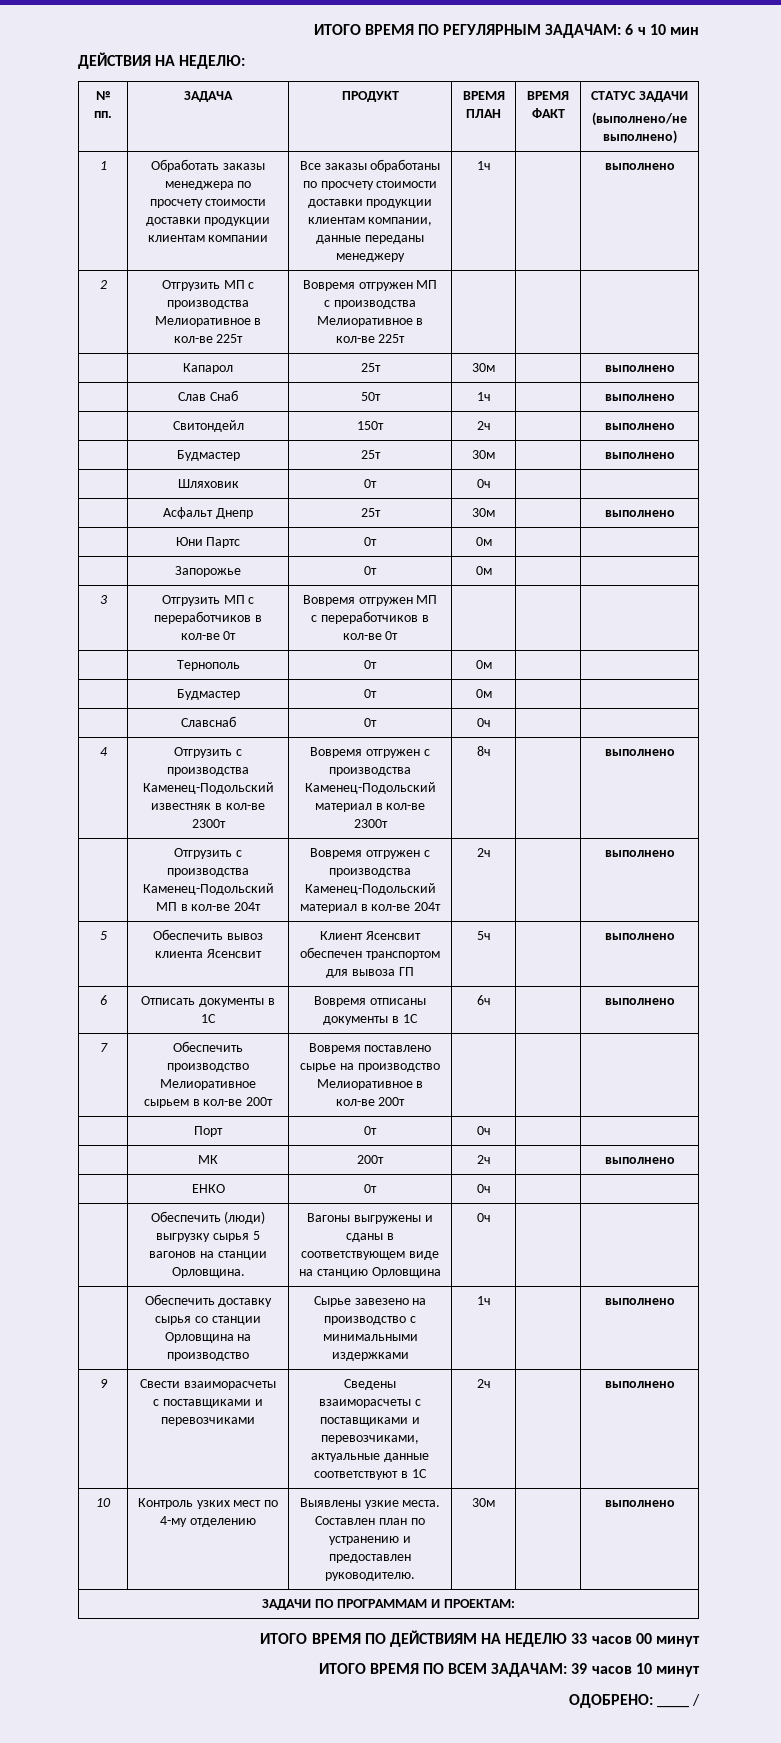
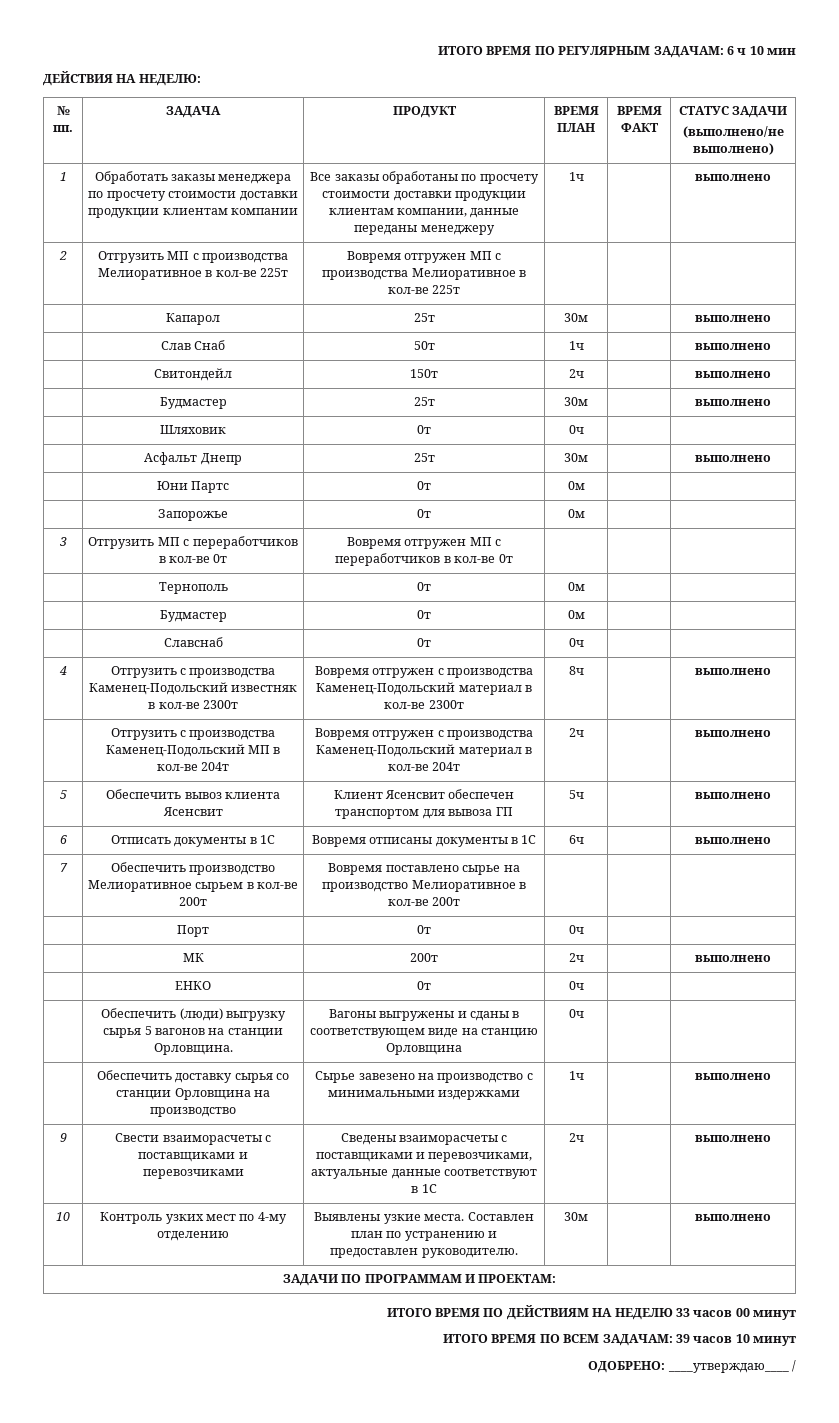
[656,1705,689,1708] ____ -> [667,1363,789,1373] ____утверждаю____

